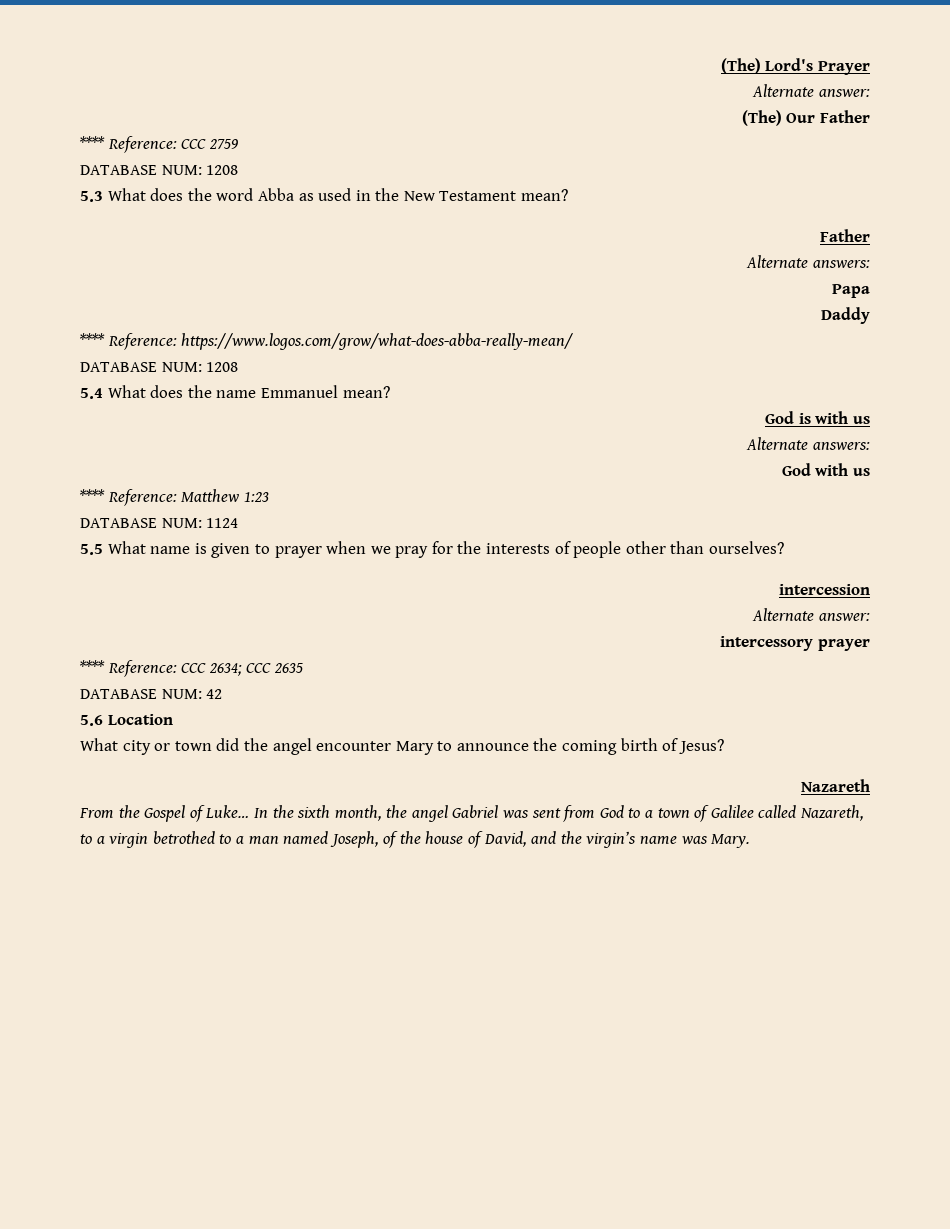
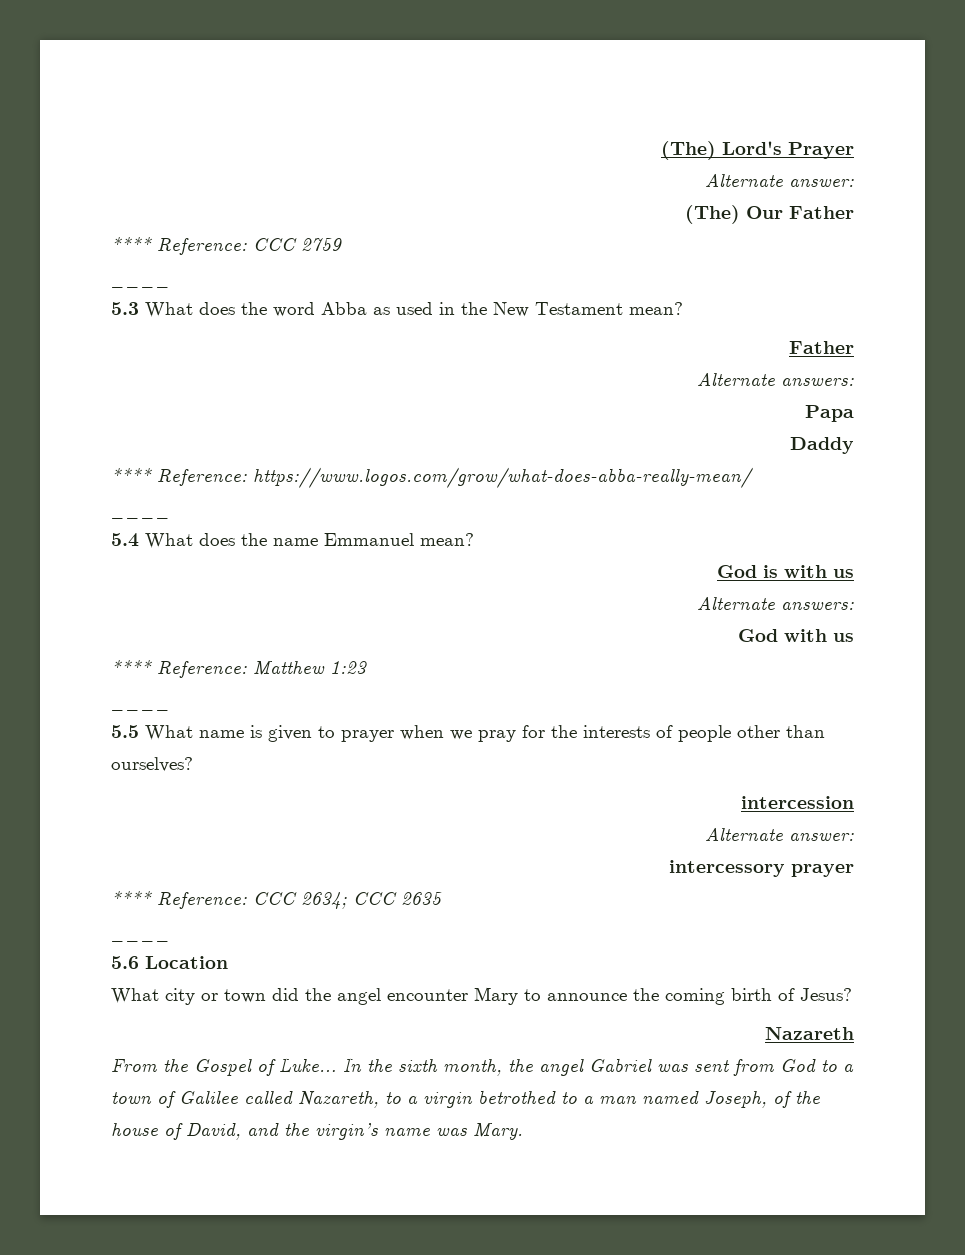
[80,165,239,175] DATABASE NUM: 1208 -> [111,283,171,288] ____
[80,362,239,372] DATABASE NUM: 1208 -> [111,514,171,519] ____
[80,518,239,528] DATABASE NUM: 1124 -> [111,706,171,711] ____
[80,689,223,699] DATABASE NUM: 42 -> [111,937,171,942] ____

